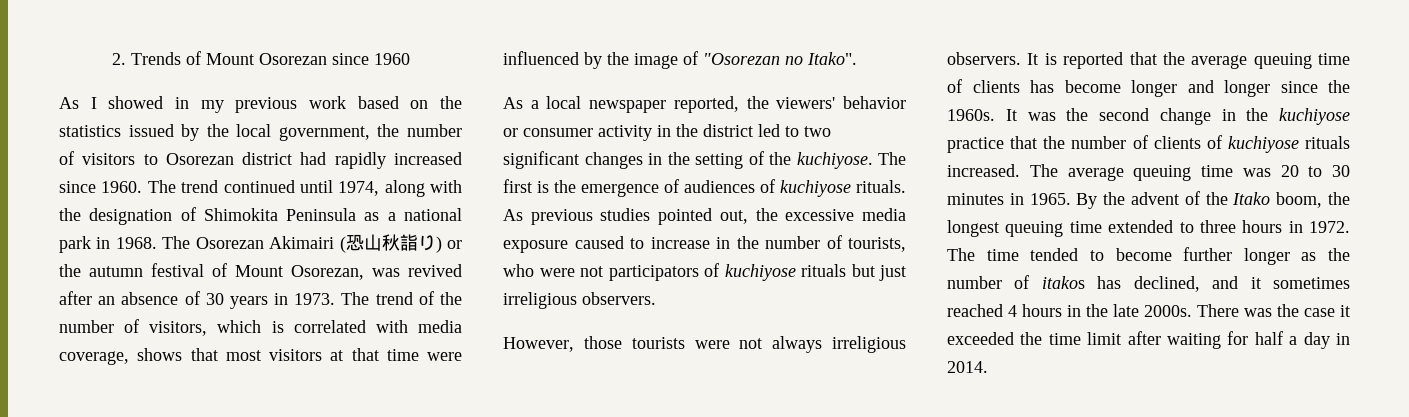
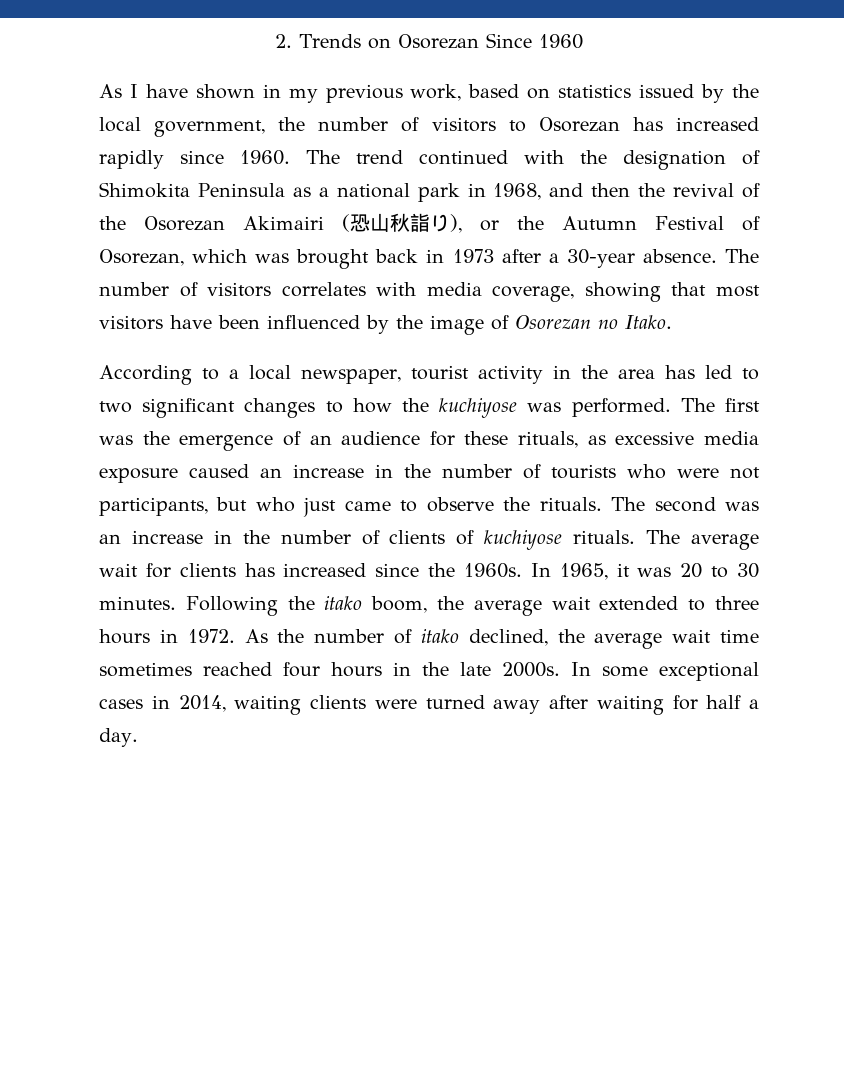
[185,51,369,65] of Mount Osorezan since -> [367,33,532,49] on Osorezan Since
[108,96,164,109] showed -> [145,84,255,99] have shown
[309,96,346,109] work -> [410,84,462,101] work,
[440,96,463,109] the -> (551, 93) none
[242,152,462,169] district had rapidly increased -> [632,117,759,131] [99,150,164,169] has increased rapidly
[299,180,425,197] until 1974, along -> (508, 157) none
[115,236,191,249] 1968. The -> [493,183,760,200] [99,216,126,230] 1968, and then the revival of the
[435,236,442,253] ) -> [450,214,462,233] ),
[89,263,462,280] [59,291,463,309] [59,319,366,336] autumn festival of Mount Osorezan, was revived after an absence of 30 years in 1973. The trend of the number of visitors, which is correlated -> [562,216,760,231] [99,249,759,269] [99,282,366,297] Autumn Festival of Osorezan, which was brought back in 1973 after a 30-year absence. The number of visitors correlates
[137,348,183,361] shows -> [584,282,661,302] showing
[330,348,462,361] at that time were -> [170,315,260,329] have been
[703,52,857,65] [503,96,906,113] [503,128,593,137] "Osorezan no Itako". // As a local newspaper reported, the viewers' behavior or consumer -> [515,315,672,329] [99,365,469,385] Osorezan no Itako. // According to a local newspaper, tourist
[703,124,753,137] district -> [617,365,695,379] area has
[648,151,873,169] in the setting of the kuchiyose. -> [325,398,671,418] to how the kuchiyose was performed.
[537,181,549,193] is -> [99,435,133,445] was
[684,179,906,197] [503,208,778,225] audiences of kuchiyose rituals. As previous studies pointed out, the -> [309,431,606,448] an audience for these rituals, as
[630,235,906,252] to increase in the number of tourists, -> [260,464,616,479] an increase in the number of tourists
[608,263,906,281] [503,292,656,309] [503,336,906,353] [947,52,1350,69] [947,79,1350,97] [947,108,1350,125] [947,136,1038,153] participators of kuchiyose rituals but just irreligious observers. // However, those tourists were not always irreligious observers. It is reported that the average queuing time of clients has become longer and longer since the 1960s. It was the second change in the kuchiyose practice that -> [99,497,760,517] [99,530,232,544] participants, but who just came to observe the rituals. The second was an increase in
[1305,136,1350,149] [947,164,1350,181] [947,191,1350,209] [947,220,1102,237] rituals increased. The average queuing time was 20 to 30 minutes in 1965. By the advent of the Itako boom, the longest queuing time -> [573,530,759,550] [99,563,759,580] [99,596,591,616] rituals. The average wait for clients has increased since the 1960s. In 1965, it was 20 to 30 minutes. Following the itako boom, the average wait
[947,247,1350,265] [947,275,1261,292] The time tended to become further longer as the number of itakos has declined, and it -> [244,629,759,649] As the number of itako declined, the average wait time
[1008,305,1017,317] 4 -> [283,662,320,677] four
[1197,304,1350,317] [947,332,1122,345] There was the case it exceeded the time limit -> [571,662,759,681] [99,695,541,715] In some exceptional cases in 2014, waiting clients were turned away
[1303,332,1350,349] [947,361,988,373] day in 2014. -> [99,728,138,747] day.

